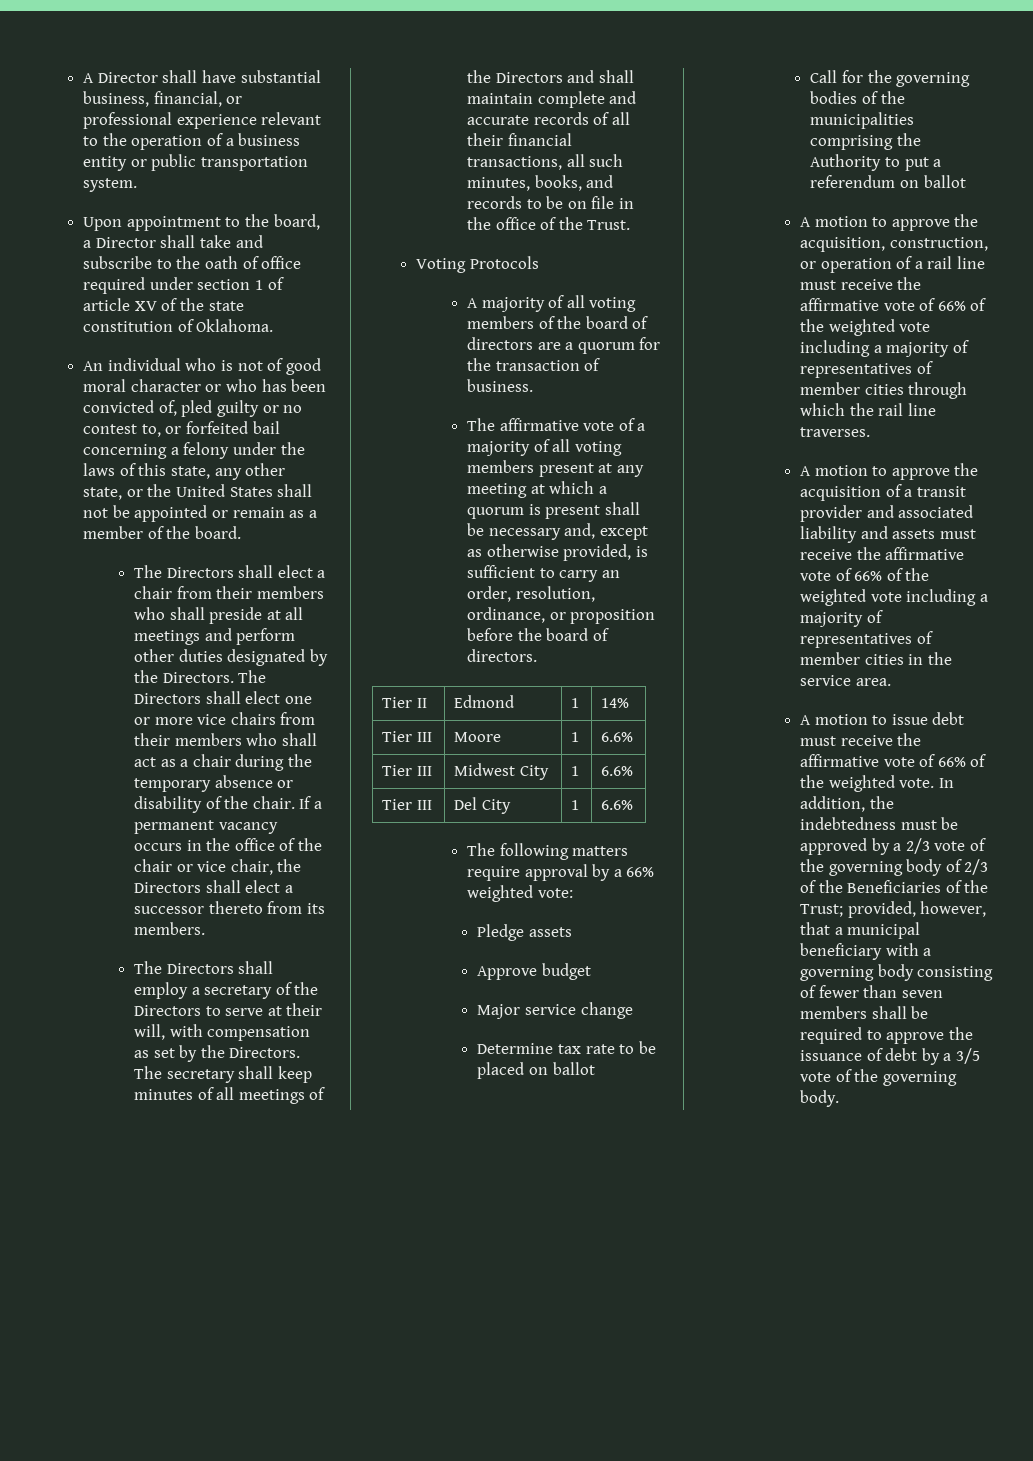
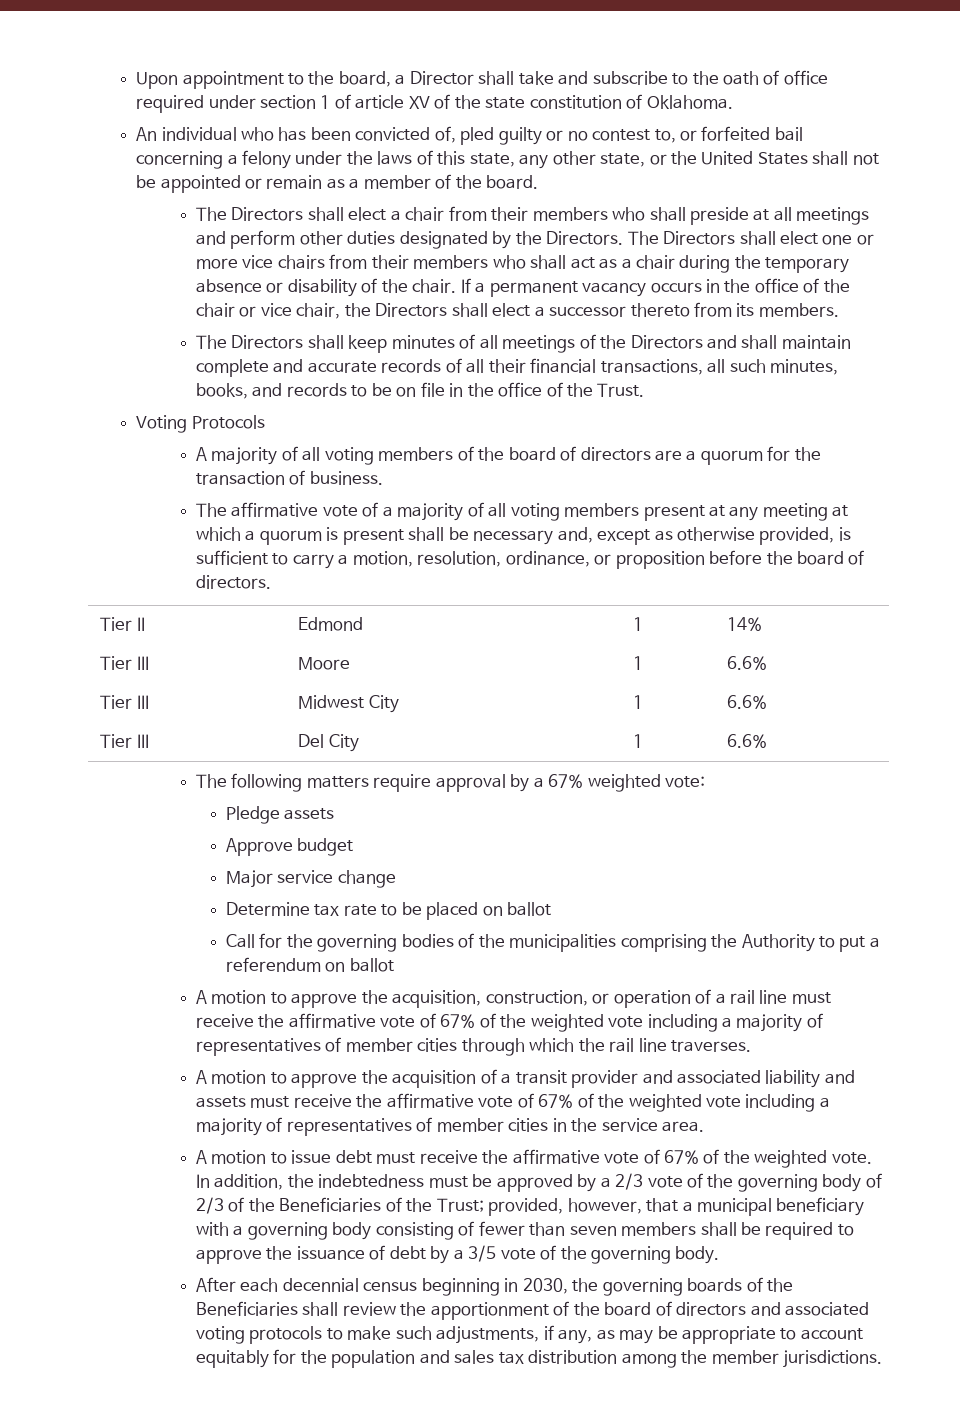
[83,70,321,83] [83,91,243,107] [83,112,322,129] [83,133,301,150] [83,154,308,171] [83,178,138,192] A Director shall have substantial business, financial, or professional experience relevant to the operation of a business entity or public transportation system. // -> (136, 80) none
[220,358,321,375] [83,379,257,392] is not of good moral character or who -> (275, 134) none
[134,982,319,999] [134,1003,323,1016] [134,1024,311,1041] [134,1045,301,1062] [134,1066,274,1083] employ a secretary of the Directors to serve at their will, with compensation as set by the Directors. The secretary shall -> (344, 342) none
[601,570,620,578] [467,586,512,602] an order, -> [338,551,413,567] a motion,
[626,867,655,877] 66% -> [548,774,584,788] 67%
[937,301,966,311] 66% -> [440,1014,476,1028] 67%
[854,571,883,581] 66% -> [538,1094,574,1108] 67%
[937,757,966,767] 66% -> [664,1150,700,1164] 67%
(840, 1098) none -> [196,1277,794,1296] [196,1301,869,1320] [196,1325,863,1344] [196,1349,882,1368] // After each decennial census beginning in 2030, the governing boards of the Beneficiaries shall review the apportionment of the board of directors and associated voting protocols to make such adjustments, if any, as may be appropriate to account equitably for the population and sales tax distribution among the member jurisdictions.

